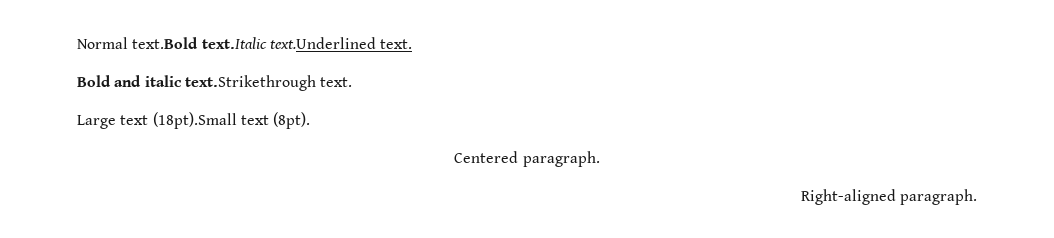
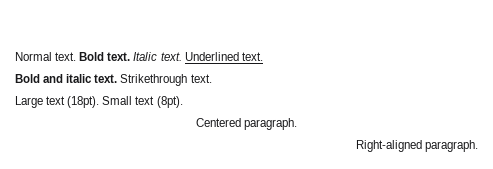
[132,37,376,49] text.Bold text.Italic text.Underlined -> [55,52,239,61] text. Bold text. Italic text. Underlined
[184,75,316,91] text.Strikethrough -> [94,74,188,86] text. Strikethrough
[152,112,237,129] (18pt).Small -> [67,96,133,108] (18pt). Small

